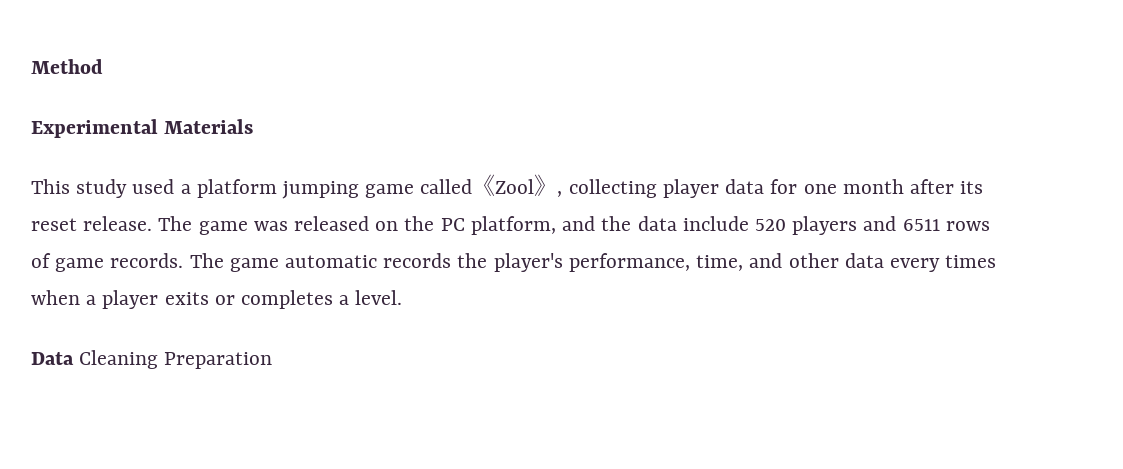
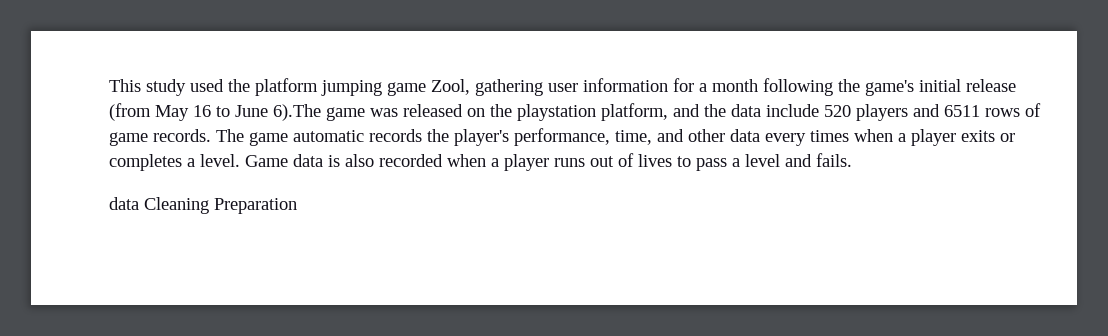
[31,59,103,74] [31,119,254,138] Method // Experimental Materials // -> (109, 85) none
[180,184,191,194] a -> [228,79,250,92] the
[420,174,984,198] [31,216,193,231] called《Zool》, collecting player data for one month after its reset release. The -> [431,78,1016,96] [109,103,321,121] Zool, gathering user information for a month following the game's initial release (from May 16 to June 6).The
[440,218,465,231] PC -> [517,104,596,121] playstation
[31,352,74,365] // Data -> [245,153,852,171] [109,197,139,210] Game data is also recorded when a player runs out of lives to pass a level and fails. // data

